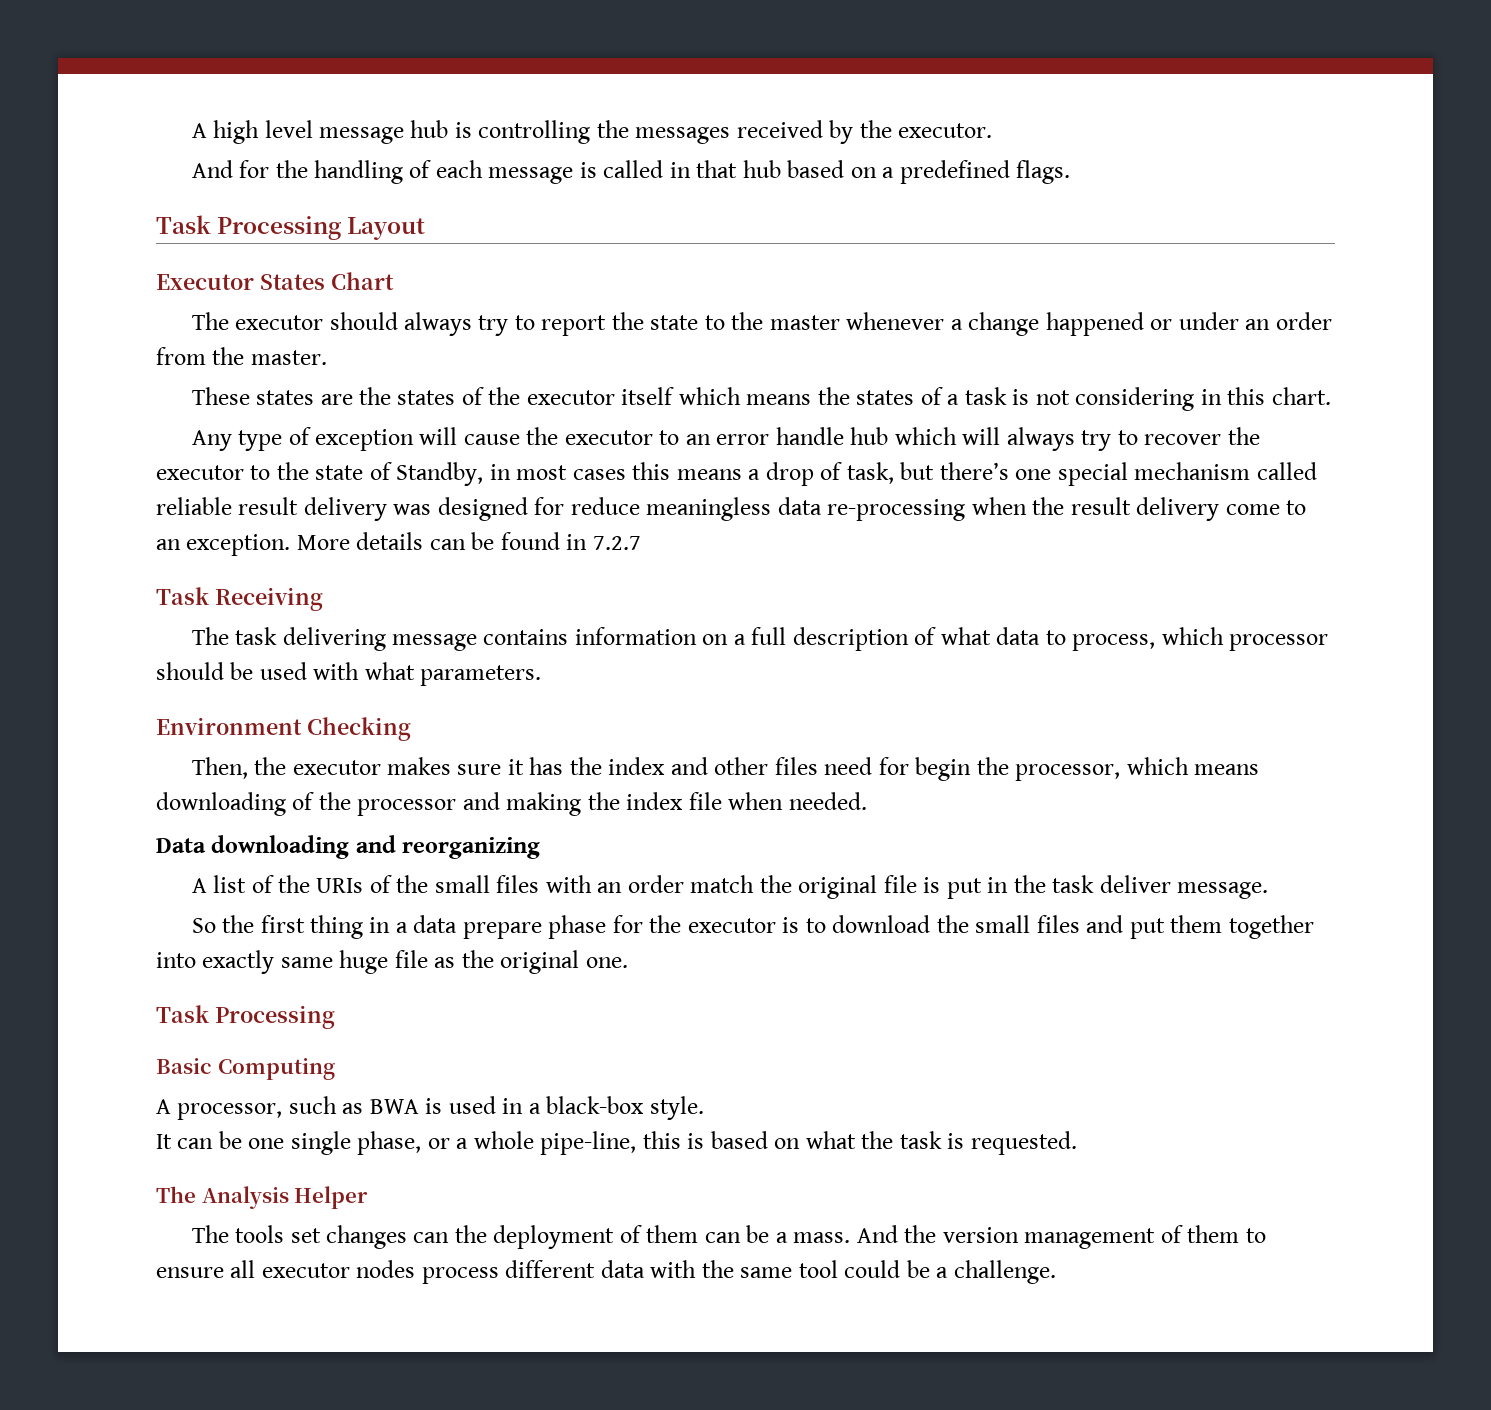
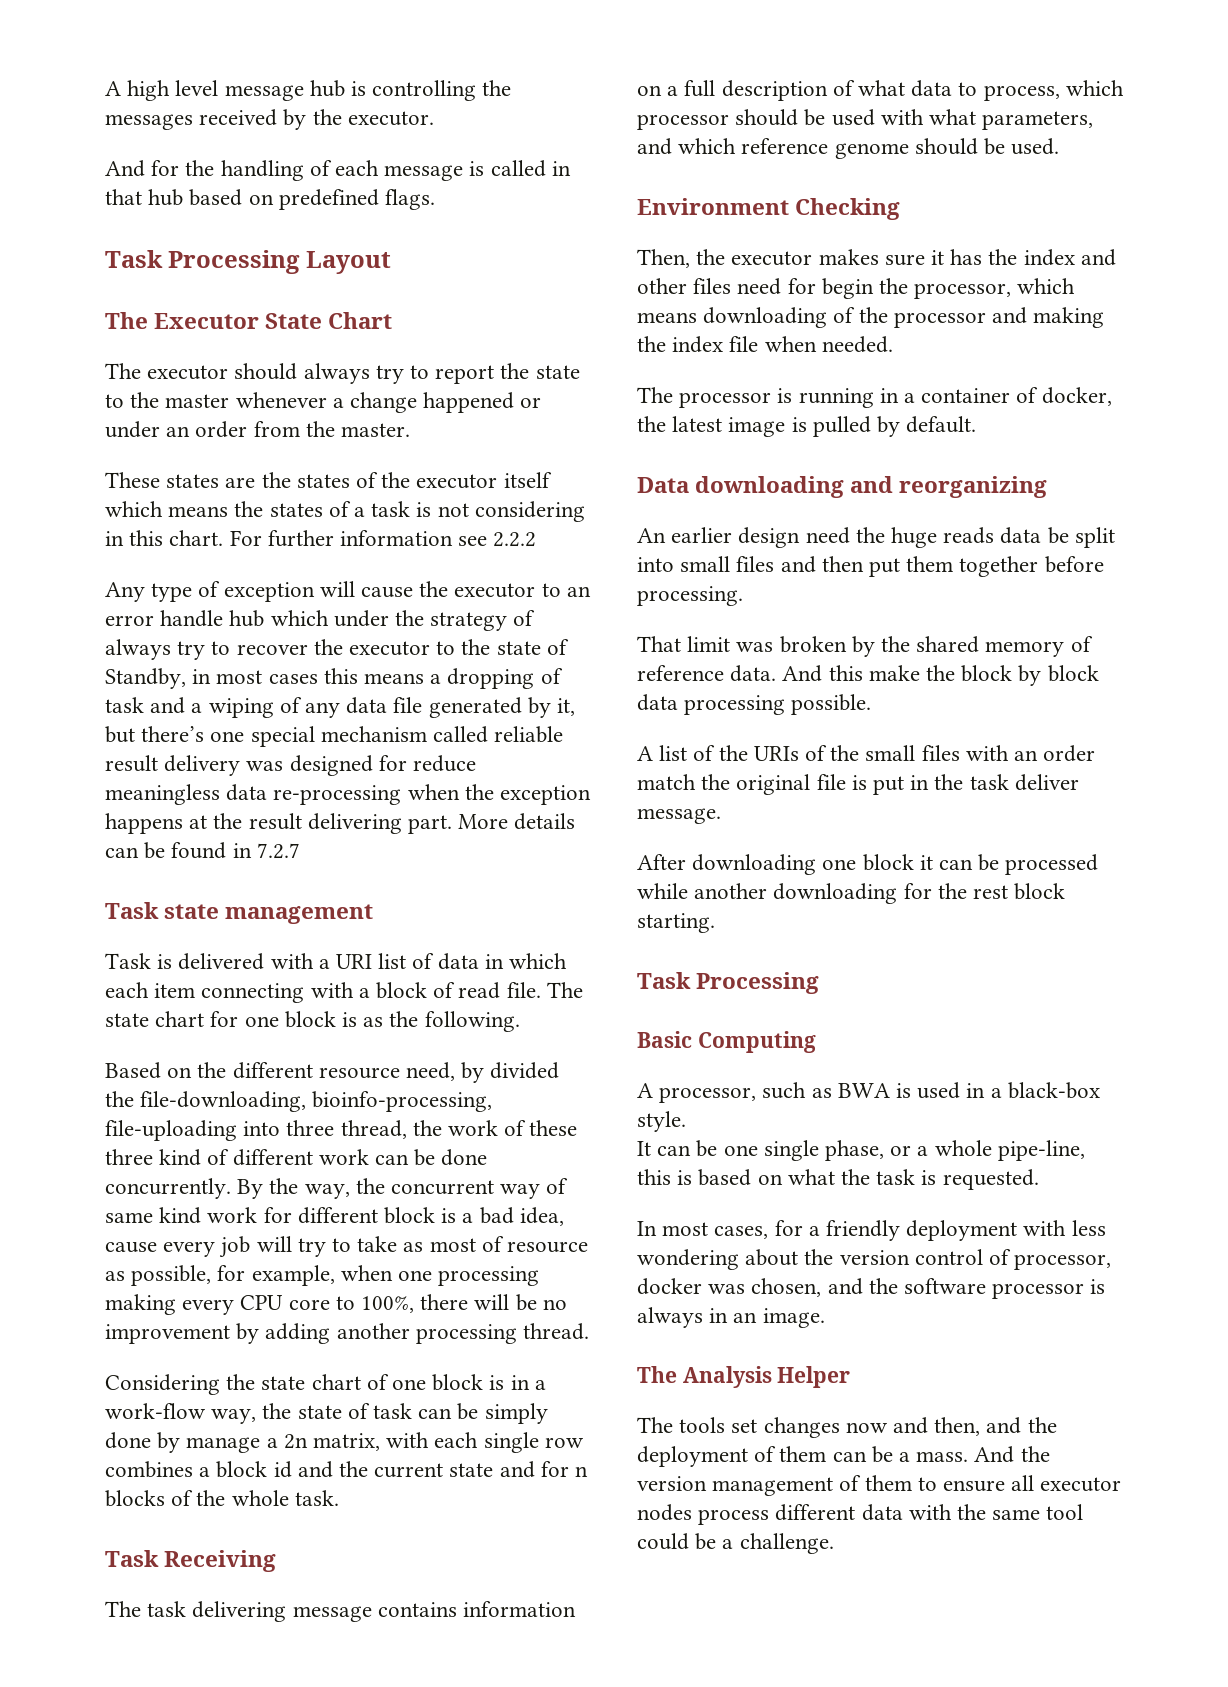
[882,167,895,178] a -> (274, 199) none
[156,274,325,290] Executor States -> [105,312,323,329] The Executor State
(1331, 396) none -> [229,530,537,547] For further information see 2.2.2
[962,427,1001,445] will -> [333,610,536,631] under the strategy of
[765,462,894,486] drop of task, -> [447,668,563,689] [105,697,576,718] dropping of task and a wiping of any data file generated by it,
[1070,497,1307,521] [156,534,291,556] result delivery come to an exception. -> [500,785,592,805] [105,813,453,834] exception happens at the result delivering part.
(641, 543) none -> [105,902,374,924] [105,953,568,970] [105,982,583,1003] [105,1011,520,1032] [105,1062,560,1083] [105,1091,493,1112] [105,1120,578,1141] [105,1149,488,1166] [105,1178,569,1199] [105,1207,564,1226] [105,1236,589,1258] [105,1265,540,1286] [105,1294,567,1315] [105,1323,590,1344] [105,1374,546,1395] [105,1403,548,1424] [105,1432,584,1453] [105,1461,589,1478] [105,1490,339,1507] // Task state management // Task is delivered with a URI list of data in which each item connecting with a block of read file. The state chart for one block is as the following. // Based on the different resource need, by divided the file-downloading, bioinfo-processing, file-uploading into three thread, the work of these three kind of different work can be done concurrently. By the way, the concurrent way of same kind work for different block is a bad idea, cause every job will try to take as most of resource as possible, for example, when one processing making every CPU core to 100%, there will be no improvement by adding another processing thread. // Considering the state chart of one block is in a work-flow way, the state of task can be simply done by manage a 2n matrix, with each single row combines a block id and the current state and for n blocks of the whole task.
[420,665,542,686] parameters. -> [982,111,1094,130] [637,138,1060,159] parameters, and which reference genome should be used.
[156,835,541,859] Data downloading and reorganizing -> [637,387,1112,408] [637,416,977,437] [637,476,1048,498] [637,527,1115,548] [637,556,1104,577] [637,586,743,606] [637,636,1093,657] [637,665,1099,686] [637,694,872,715] The processor is running in a container of docker, the latest image is pulled by default. // Data downloading and reorganizing // An earlier design need the huge reads data be split into small files and then put them together before processing. // That limit was broken by the shared memory of reference data. And this make the block by block data processing possible.
[191,915,1314,939] [156,950,628,974] So the first thing in a data prepare phase for the executor is to download the small files and put them together into exactly same huge file as the original one. -> [637,854,1099,875] [637,883,1066,904] [637,913,715,933] After downloading one block it can be processed while another downloading for the rest block starting.
(1077, 1143) none -> [637,1220,1106,1241] [637,1249,1112,1270] [637,1278,1106,1299] [637,1307,825,1328] // In most cases, for a friendly deployment with less wondering about the version control of processor, docker was chosen, and the software processor is always in an image.
[413,1232,450,1243] can -> [845,1417,1022,1436] now and then, and

